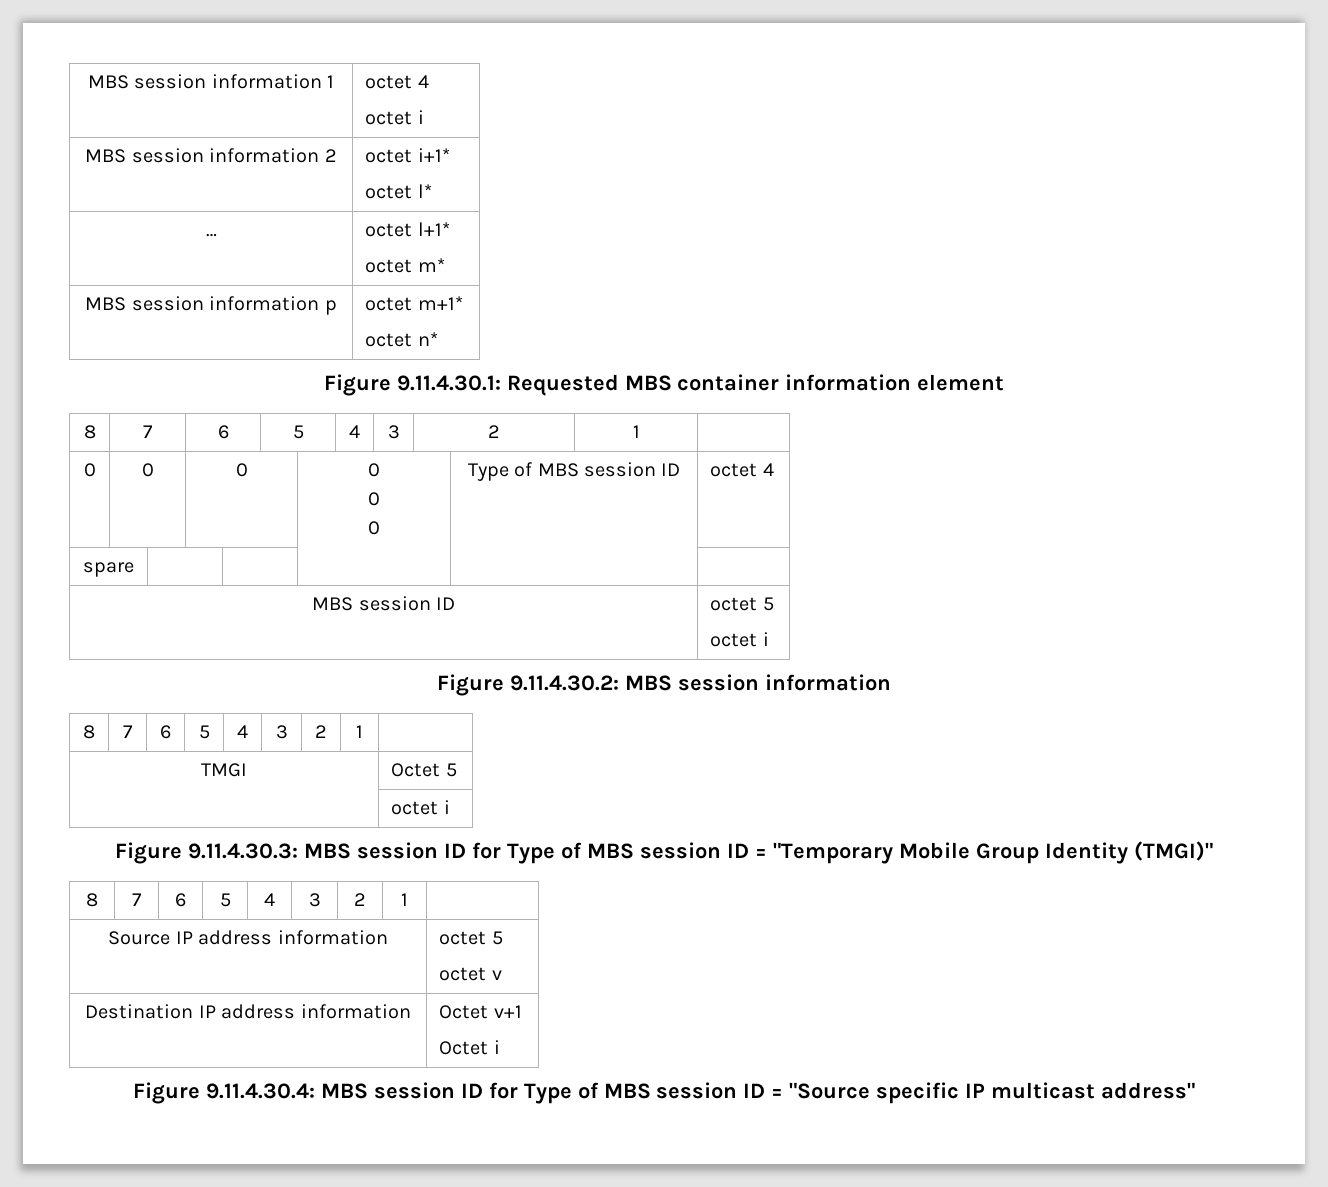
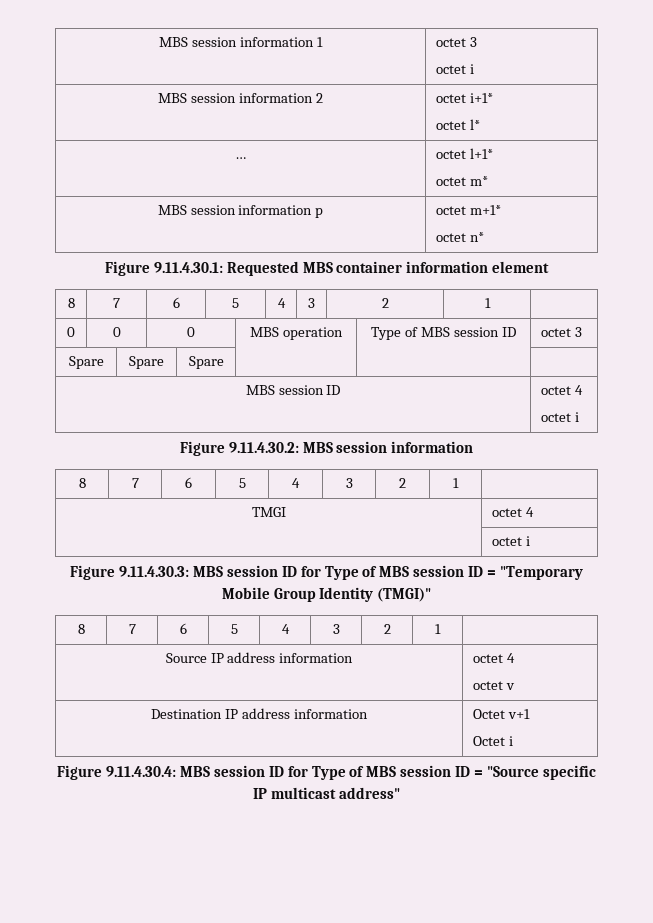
[417,75,429,88] 4 -> [470,37,478,47] 3
[368,463,380,477] [368,492,380,506] [368,521,380,535] 0 // 0 // 0 -> [250,327,343,340] MBS operation
[762,463,774,476] [83,562,134,577] [312,596,455,611] [710,597,774,611] 4 // spare | | | | | // MBS session ID | octet 5 -> [575,327,583,337] [68,356,104,369] [129,356,164,369] [188,356,224,369] [245,385,341,395] [541,385,584,395] 3 // Spare | Spare | Spare | | | // MBS session ID | octet 4
[391,763,457,777] Octet 5 -> [492,507,535,517] octet 4
[491,931,503,945] 5 -> [507,653,516,663] 4

